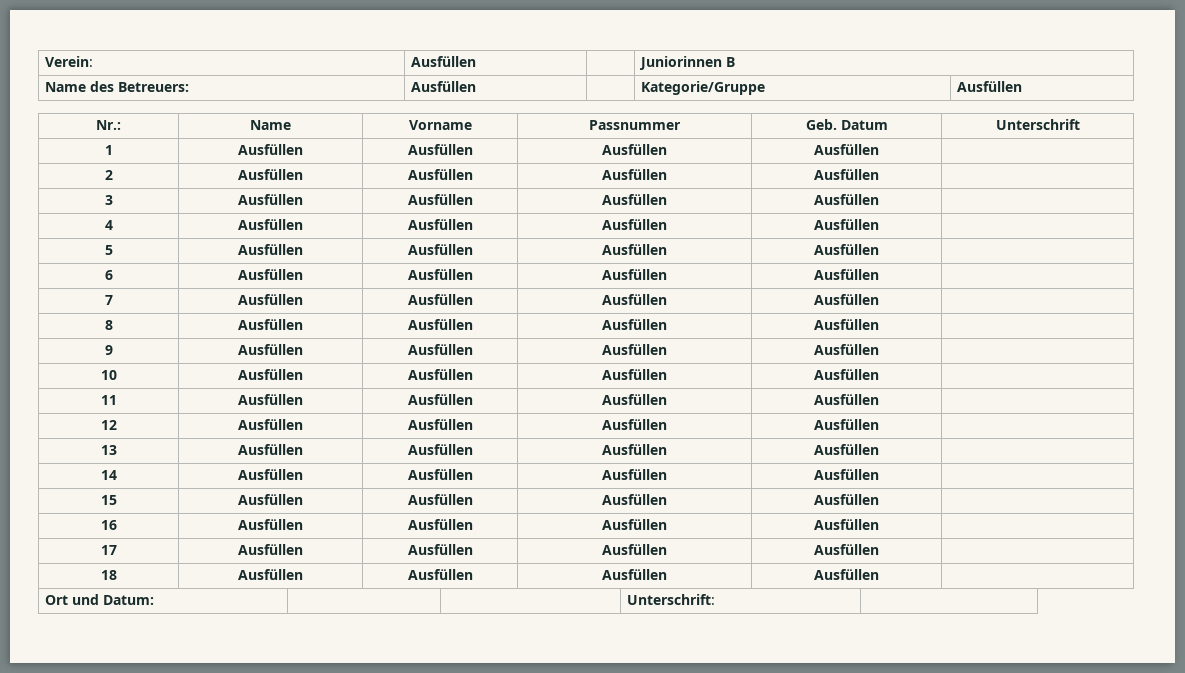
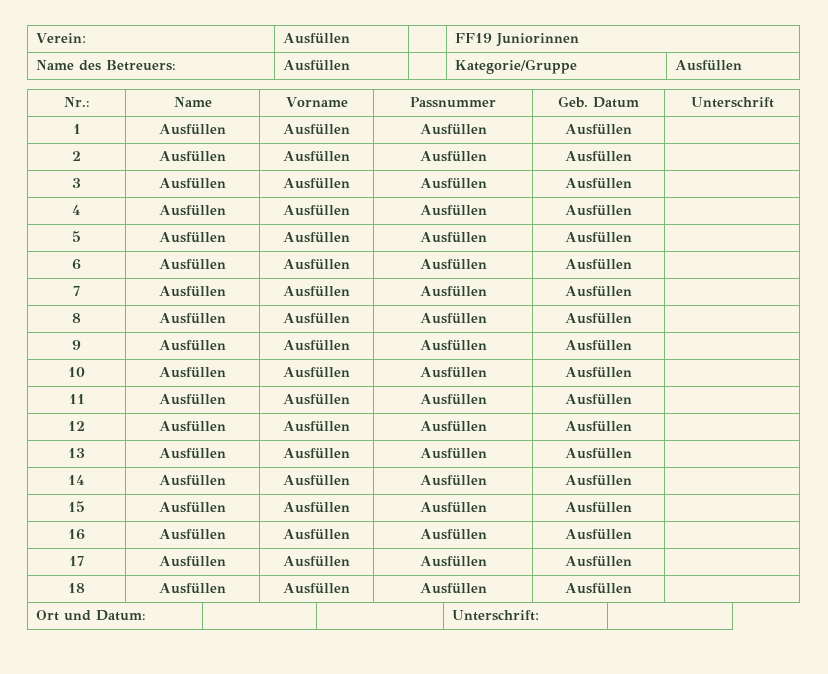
(476, 61) none -> [454,33,492,43] FF19
[725,57,735,67] B -> (579, 40) none

